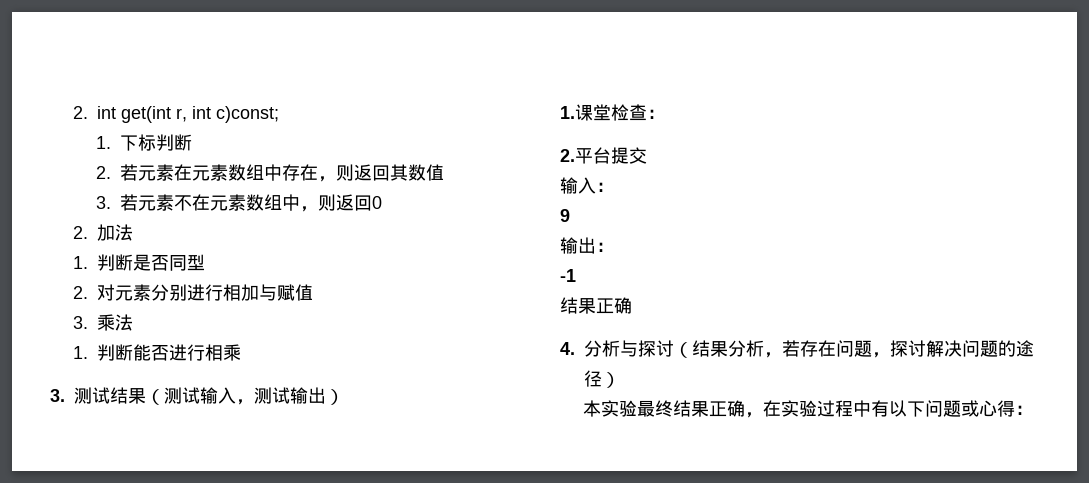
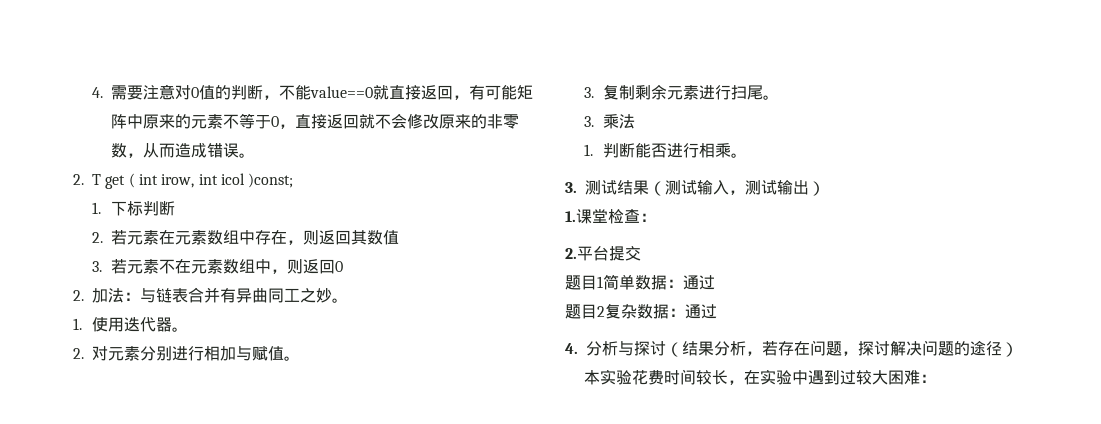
[72,106,279,123] 2. int get(int r, int c)const; -> [91,84,533,100] [110,113,519,129] [110,143,255,158] [72,173,294,189] 4.需要注意对0值的判断，不能value==0就直接返回，有可能矩阵中原来的元素不等于0，直接返回就不会修改原来的非零数，从而造成错误。 // 2. T get ( int irow, int icol )const;
[72,254,205,271] // 1.判断是否同型 -> [123,287,348,303] [72,317,188,332] ：与链表合并有异曲同工之妙。 // 1.使用迭代器。
(313, 292) none -> [283,356,300,361] [583,85,779,100] 。 // 3.复制剩余元素进行扫尾。
(241, 352) none -> [730,153,747,158] 。
[560,177,614,194] [560,209,570,222] [560,237,614,254] [560,269,576,282] [560,297,632,314] 输入： // 9 // 输出： // -1 // 结果正确 -> [565,274,715,290] [565,304,717,319] 题目1简单数据：通过 // 题目2复杂数据：通过
[636,400,1015,418] 最终结果正确，在实验过程中有以下问题或心得 -> [631,369,920,385] 花费时间较长，在实验中遇到过较大困难

